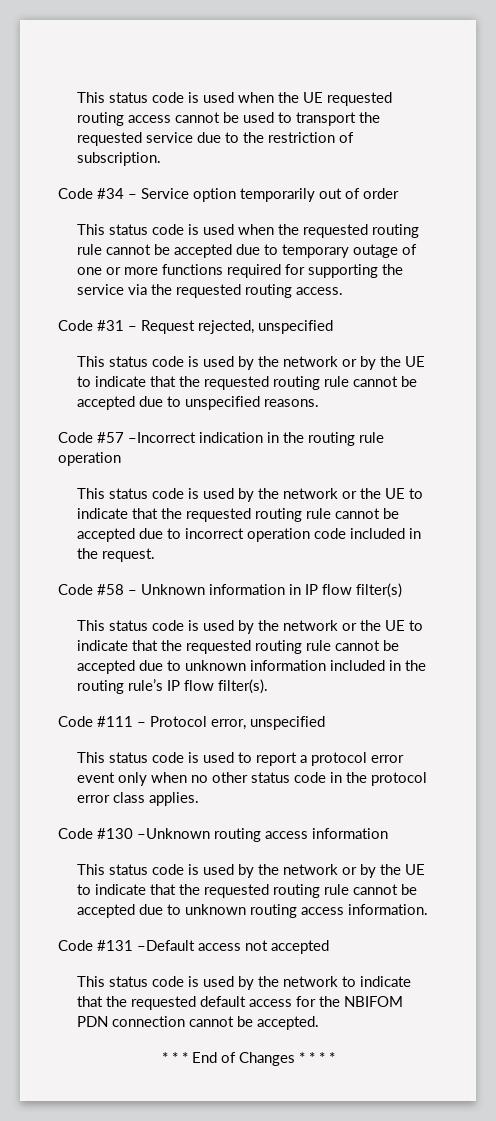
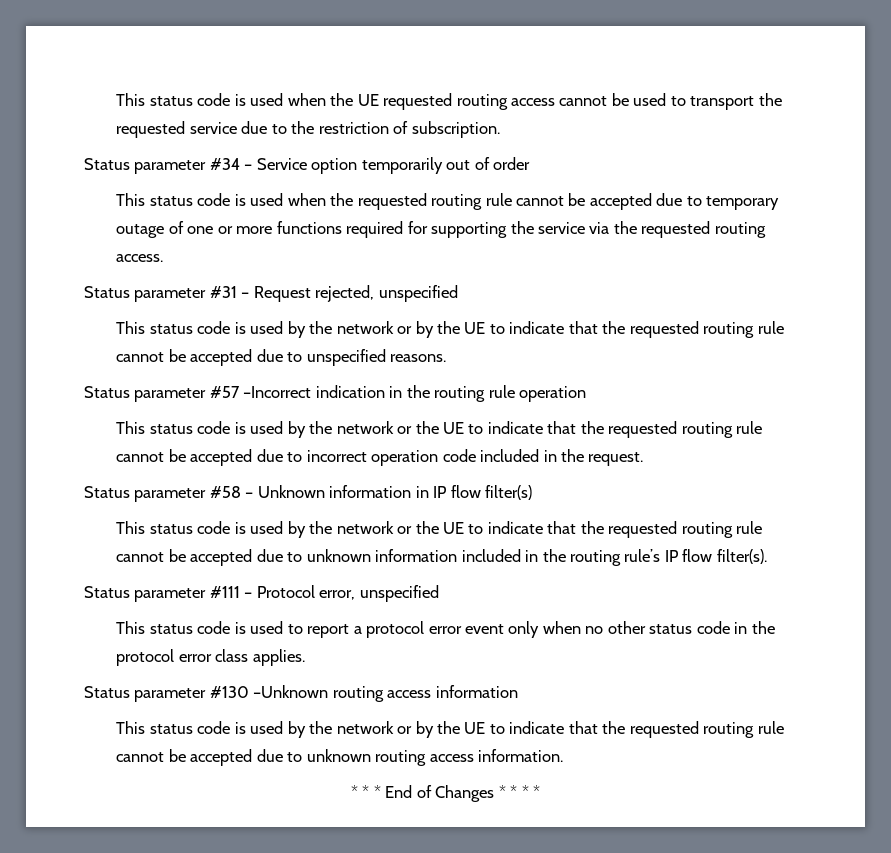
[58,188,93,199] Code -> [84,158,207,174] Status parameter
[58,320,93,331] Code -> [84,286,207,302] Status parameter
[58,432,93,443] Code -> [84,386,207,402] Status parameter
[58,584,93,595] Code -> [84,486,207,502] Status parameter
[58,716,93,727] Code -> [84,586,207,602] Status parameter
[58,828,93,839] Code -> [84,686,207,702] Status parameter
[58,940,329,954] [77,976,412,990] [77,996,404,1010] [77,1016,320,1030] // Code #131 –Default access not accepted // This status code is used by the network to indicate that the requested default access for the NBIFOM PDN connection cannot be accepted. -> (564, 755) none

